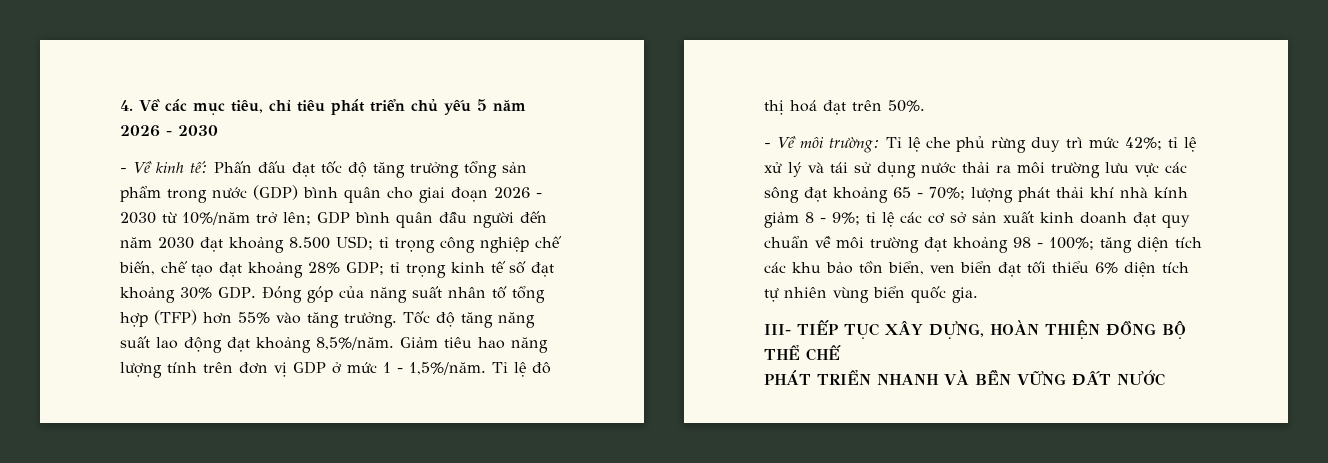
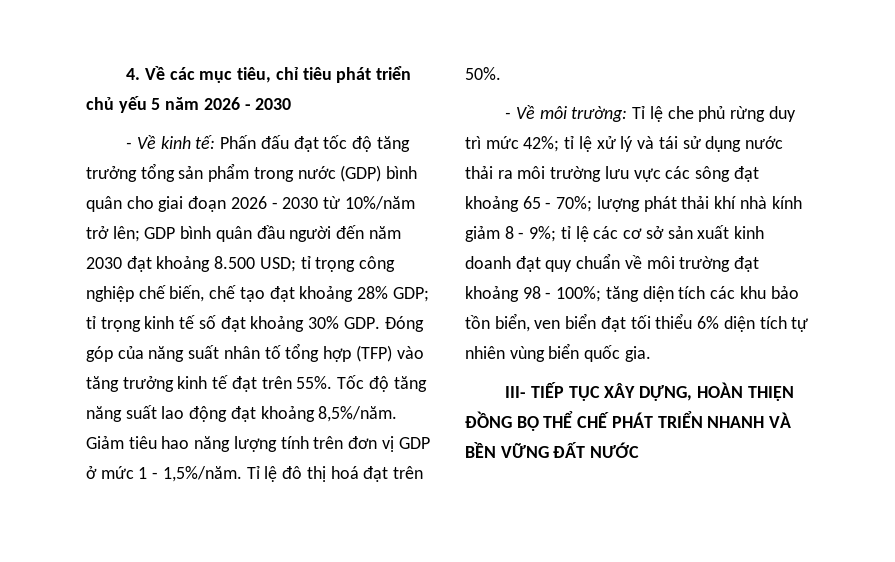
[203,312,397,328] hơn 55% vào tăng trưởng. -> [396,346,424,359] [86,375,333,392] vào tăng trưởng kinh tế đạt trên 55%.
(841, 353) // -> (610, 420) none

